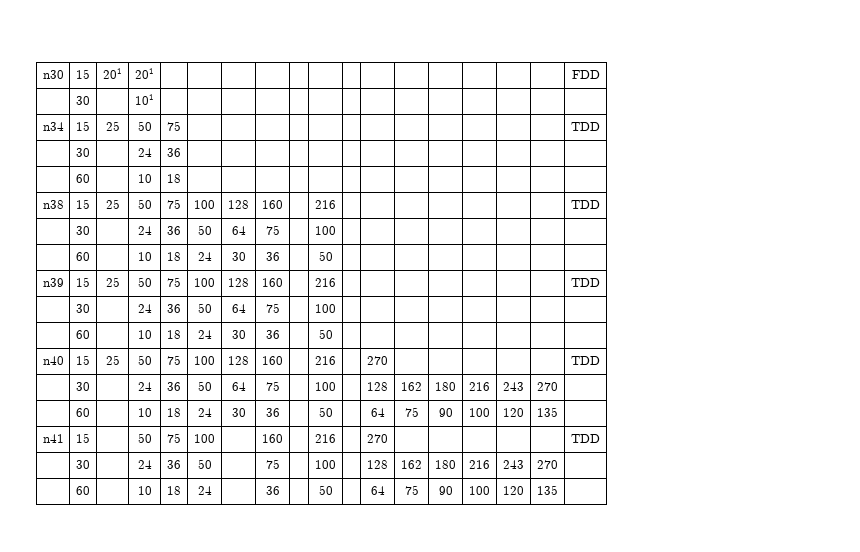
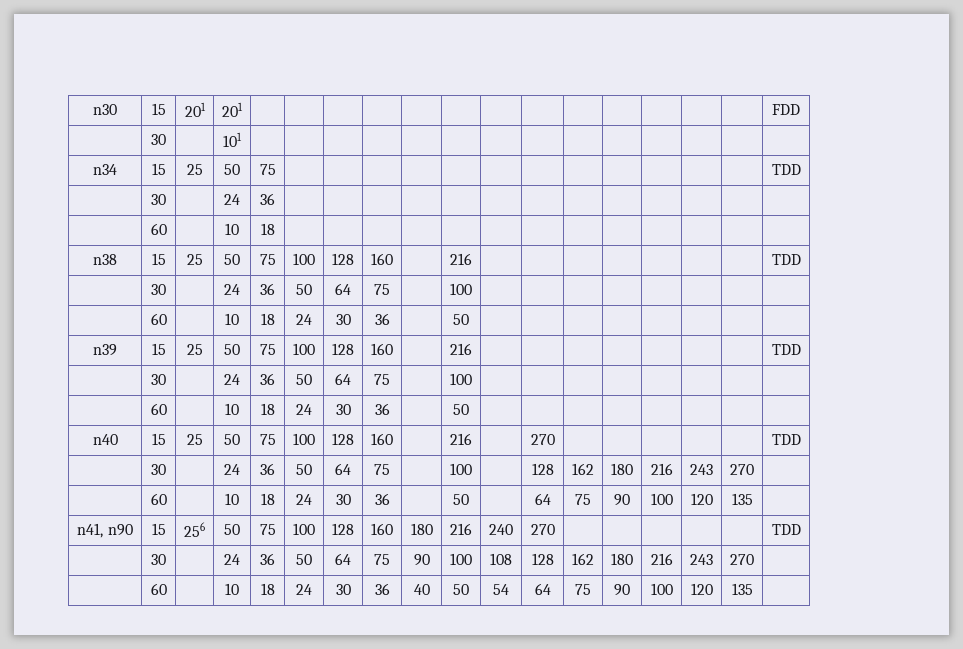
[42,434,64,443] [76,433,90,443] [137,433,152,443] [167,433,181,443] [194,434,215,443] [262,434,283,443] [315,434,336,443] [367,434,388,443] [571,434,600,443] [76,460,90,469] [137,460,152,469] [167,460,181,469] [197,459,212,469] [265,459,280,469] [315,460,336,469] n41 | 15 | | 50 | 75 | 100 | | 160 | | 216 | | 270 | | | | | | TDD // | 30 | | 24 | 36 | 50 | | 75 | | 100 | -> [77,523,133,538] [151,523,166,535] [184,522,205,537] [224,524,240,535] [259,524,276,535] [293,523,315,535] [332,523,354,535] [371,523,393,535] [410,523,433,535] [450,523,472,535] [489,524,513,535] [530,524,555,535] [771,524,801,535] [151,554,166,565] [224,554,240,565] [260,553,275,565] [296,554,312,565] [335,553,351,565] [374,554,390,565] [413,554,430,566] [450,553,472,565] [490,553,512,565] n41, n90 | 15 | 256 | 50 | 75 | 100 | 128 | 160 | 180 | 216 | 240 | 270 | | | | | | TDD // | 30 | | 24 | 36 | 50 | 64 | 75 | 90 | 100 | 108
[265,486,280,495] [318,485,333,495] | 36 | | 50 | -> [335,584,351,595] [374,583,390,595] [413,584,430,595] [453,584,469,595] [493,584,509,595] 30 | 36 | 40 | 50 | 54

